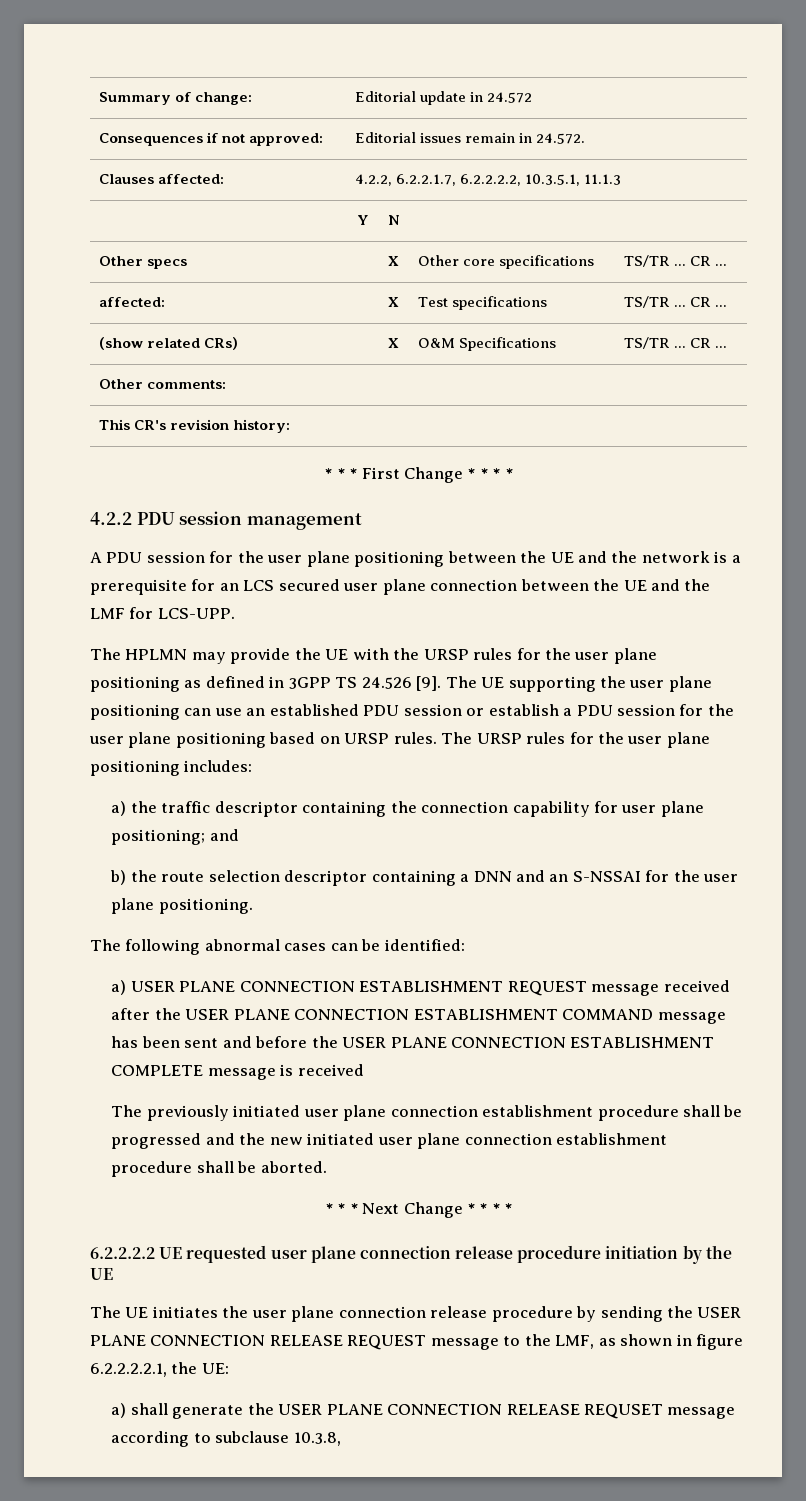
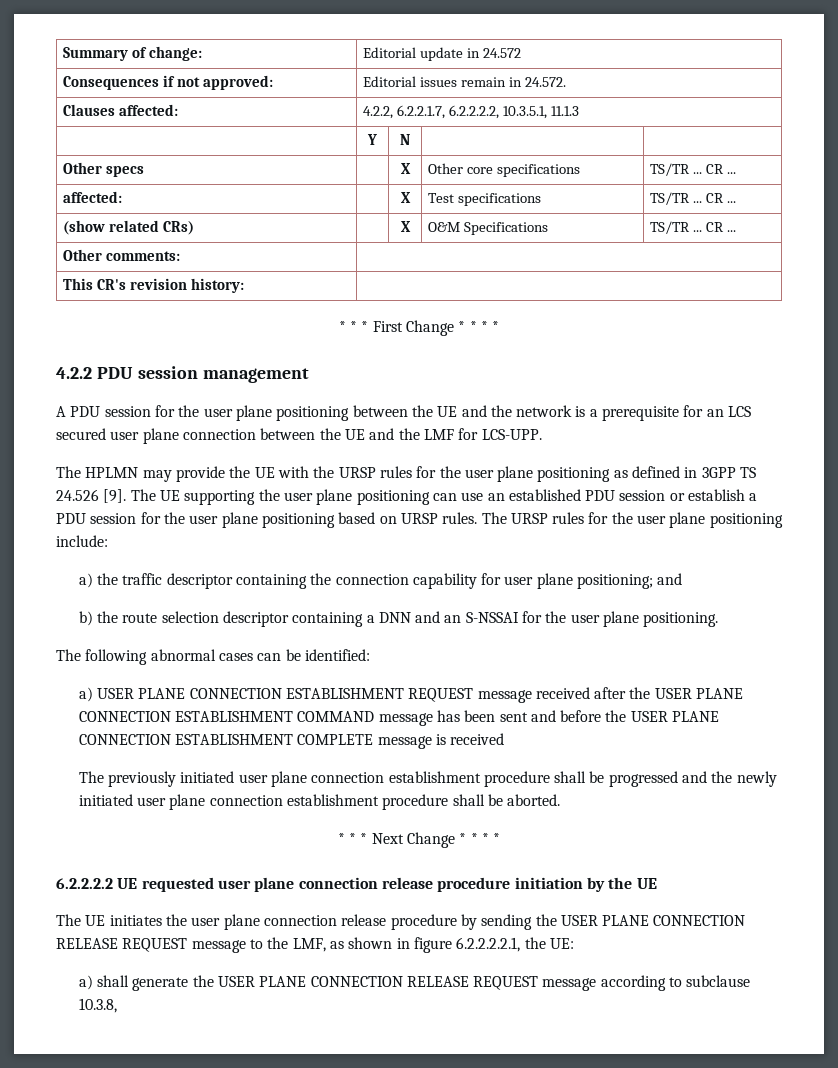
[184,760,253,772] includes: -> [56,535,108,547] include:
[269,1137,303,1145] new -> [736,771,777,787] newly
[583,1404,663,1419] REQUSET -> [473,976,539,990] REQUEST

